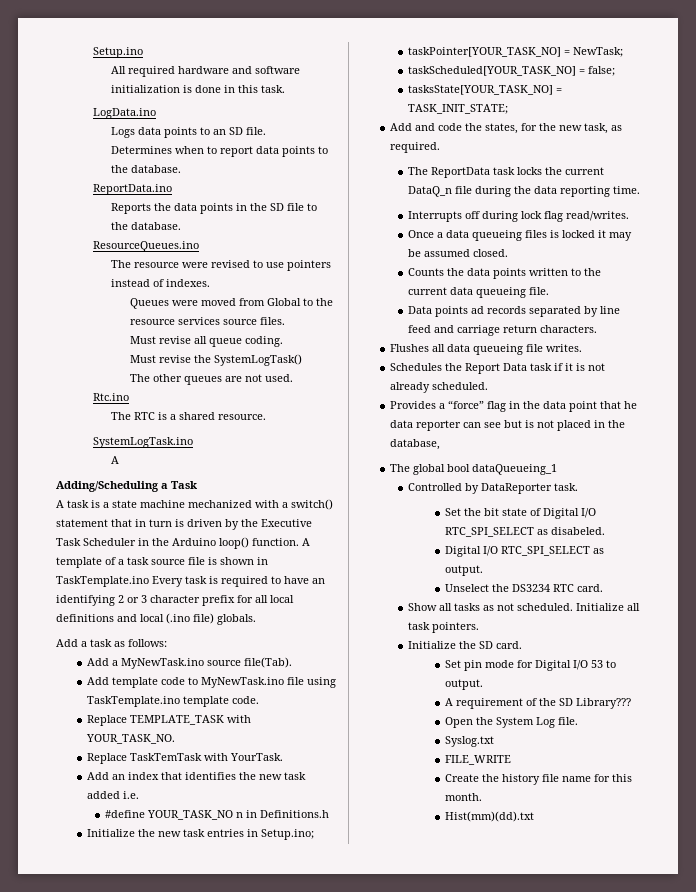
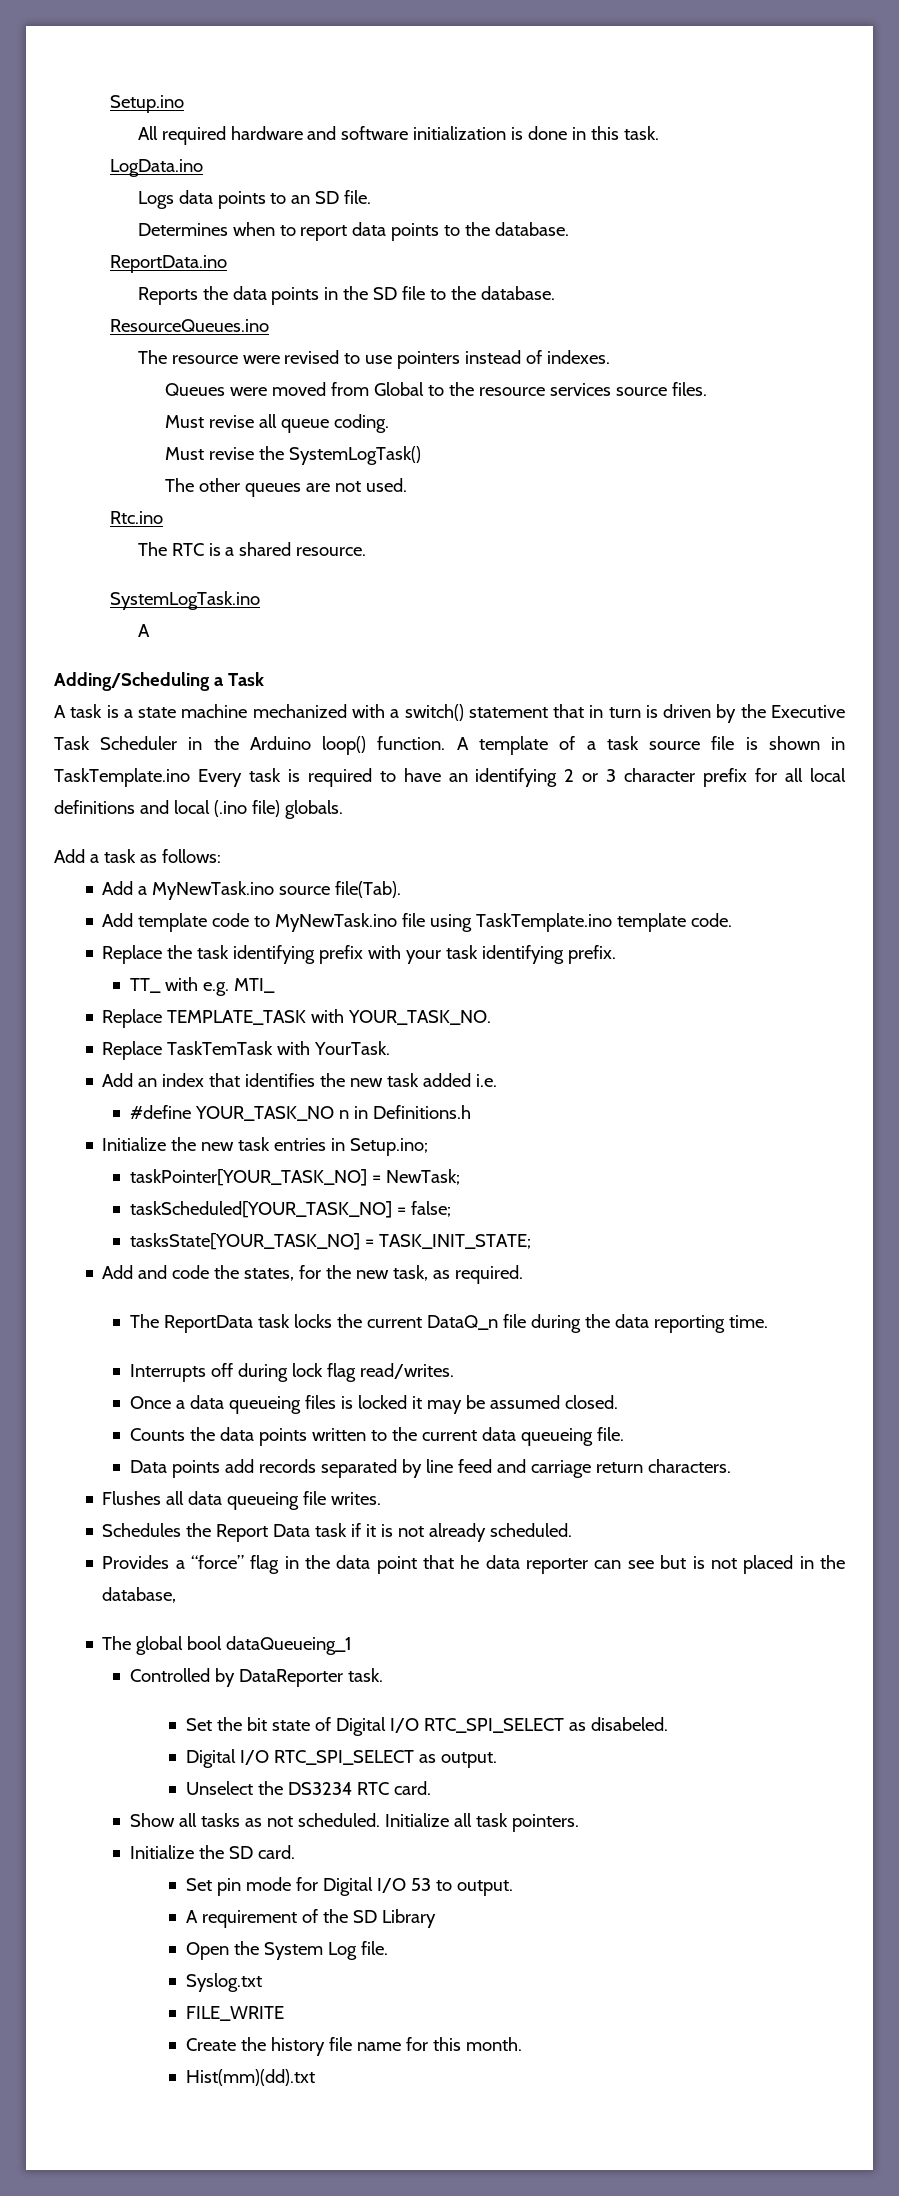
(259, 700) none -> [102,945,617,964] [130,977,276,996] // Replace the task identifying prefix with your task identifying prefix. // TT_ with e.g. MTI_
[470,306,484,314] ad -> [225,1459,255,1473] add
[575,698,631,709] Library??? -> [381,1909,436,1928] Library

